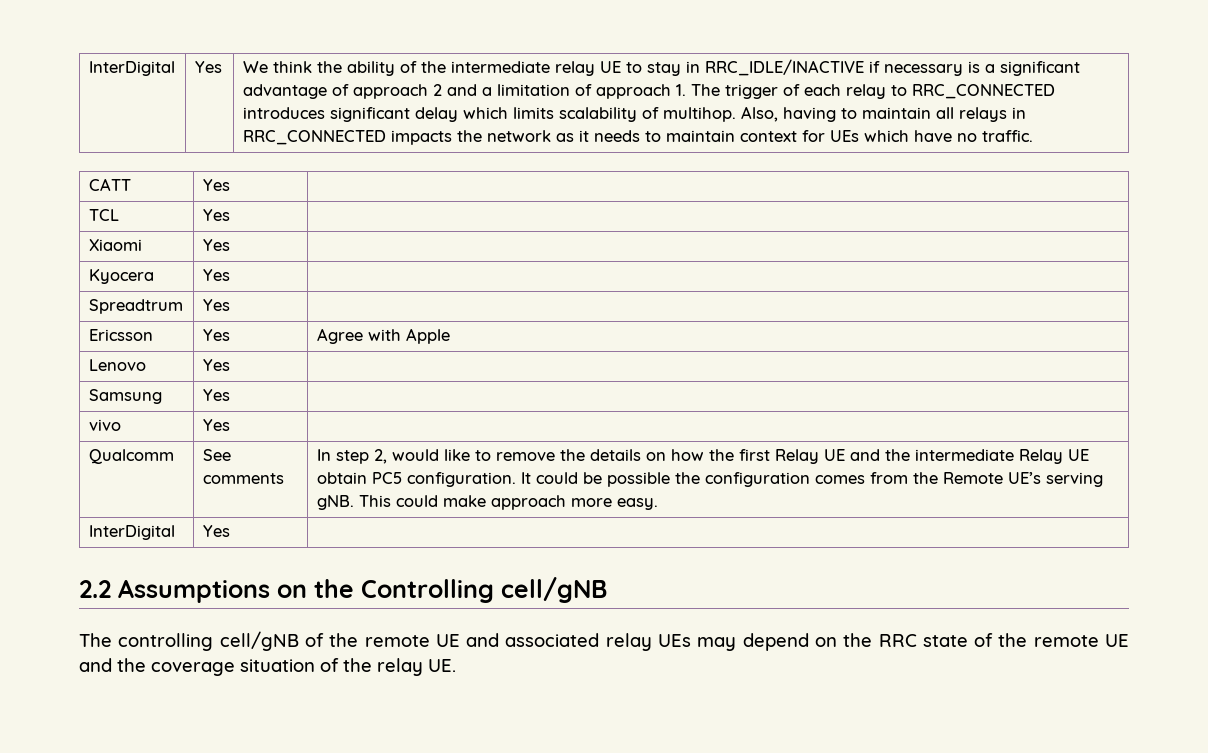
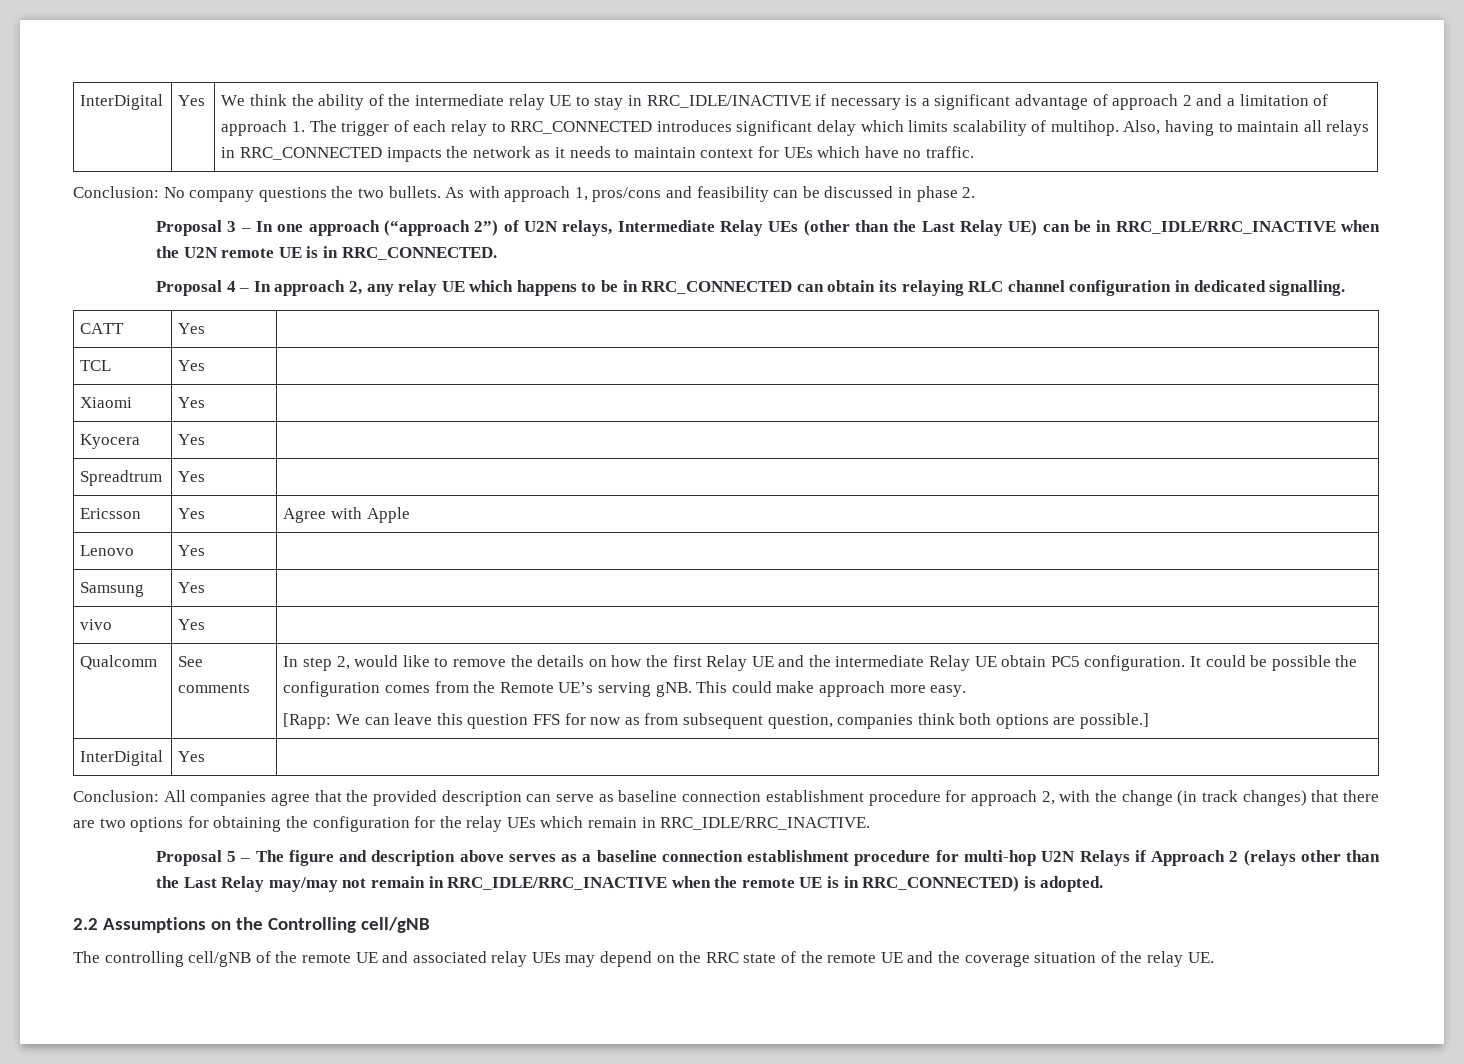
(1033, 136) none -> [73,186,976,202] [155,220,1381,236] [155,246,497,260] [155,280,1346,296] // Conclusion: No company questions the two bullets. As with approach 1, pros/cons and feasibility can be discussed in phase 2. // Proposal 3 – In one approach (“approach 2”) of U2N relays, Intermediate Relay UEs (other than the Last Relay UE) can be in RRC_IDLE/RRC_INACTIVE when the U2N remote UE is in RRC_CONNECTED. // Proposal 4 – In approach 2, any relay UE which happens to be in RRC_CONNECTED can obtain its relaying RLC channel configuration in dedicated signalling.
[88,525,175,540] [202,525,230,537] // InterDigital | Yes | -> [283,713,1150,729] [80,750,164,766] [178,751,206,762] [73,790,1379,806] [73,816,871,832] [155,850,1380,866] [155,876,1104,892] // [Rapp: We can leave this question FFS for now as from subsequent question, companies think both options are possible.] // InterDigital | Yes | // Conclusion: All companies agree that the provided description can serve as baseline connection establishment procedure for approach 2, with the change (in track changes) that there are two options for obtaining the configuration for the relay UEs which remain in RRC_IDLE/RRC_INACTIVE. // Proposal 5 – The figure and description above serves as a baseline connection establishment procedure for multi-hop U2N Relays if Approach 2 (relays other than the Last Relay may/may not remain in RRC_IDLE/RRC_INACTIVE when the remote UE is in RRC_CONNECTED) is adopted.

